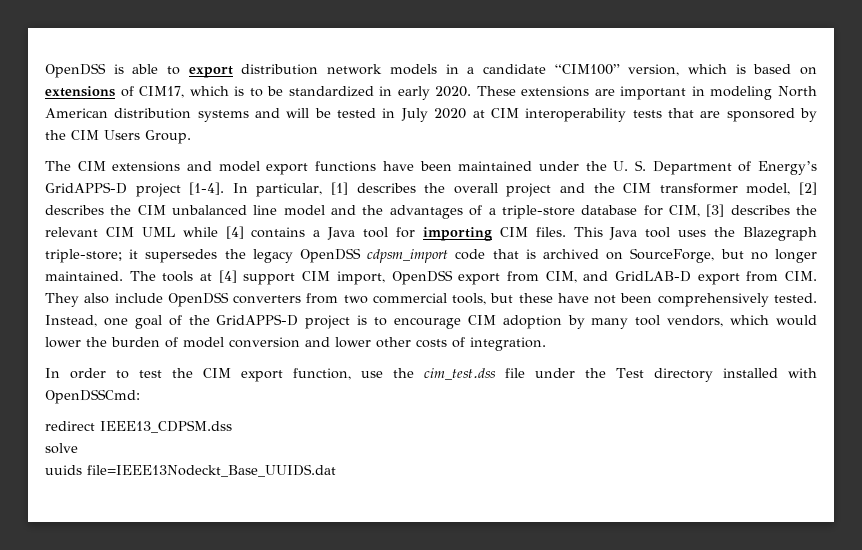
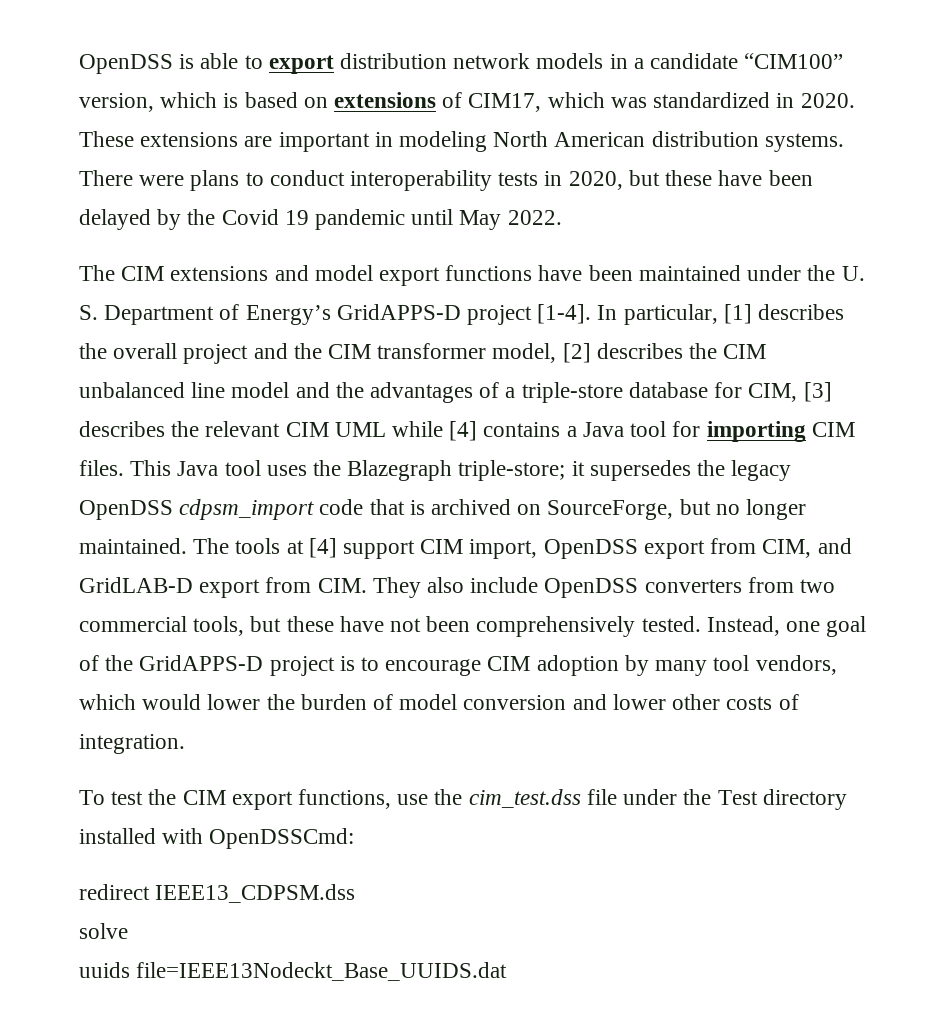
[234,86,284,97] is to be -> [610,97,647,108] was
[397,86,430,100] early -> (795, 100) none
[197,108,818,122] [45,130,191,144] systems and will be tested in July 2020 at CIM interoperability tests that are sponsored by the CIM Users Group. -> [764,133,844,152] [79,170,813,191] [79,209,562,230] systems. There were plans to conduct interoperability tests in 2020, but these have been delayed by the Covid 19 pandemic until May 2022.
[45,368,130,379] In order to -> [79,790,105,805] To
[293,368,352,380] function, -> [298,789,392,809] functions,

